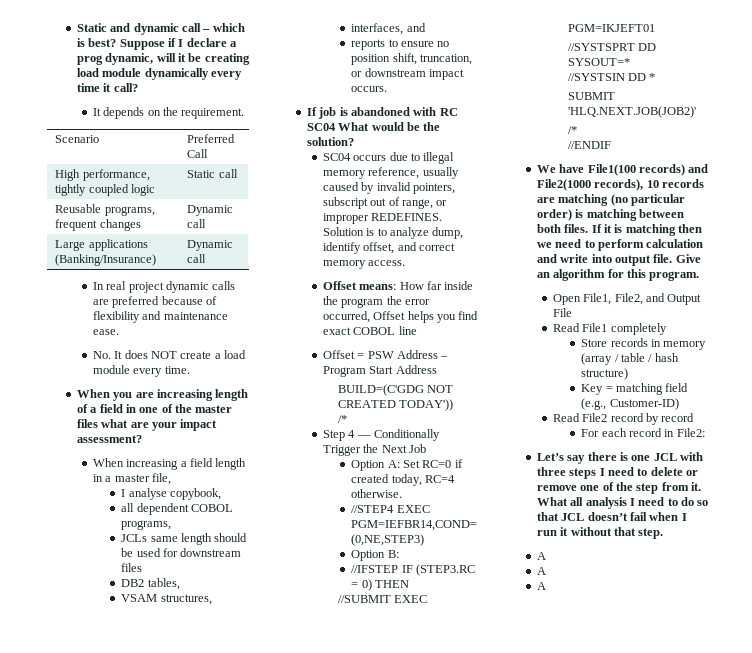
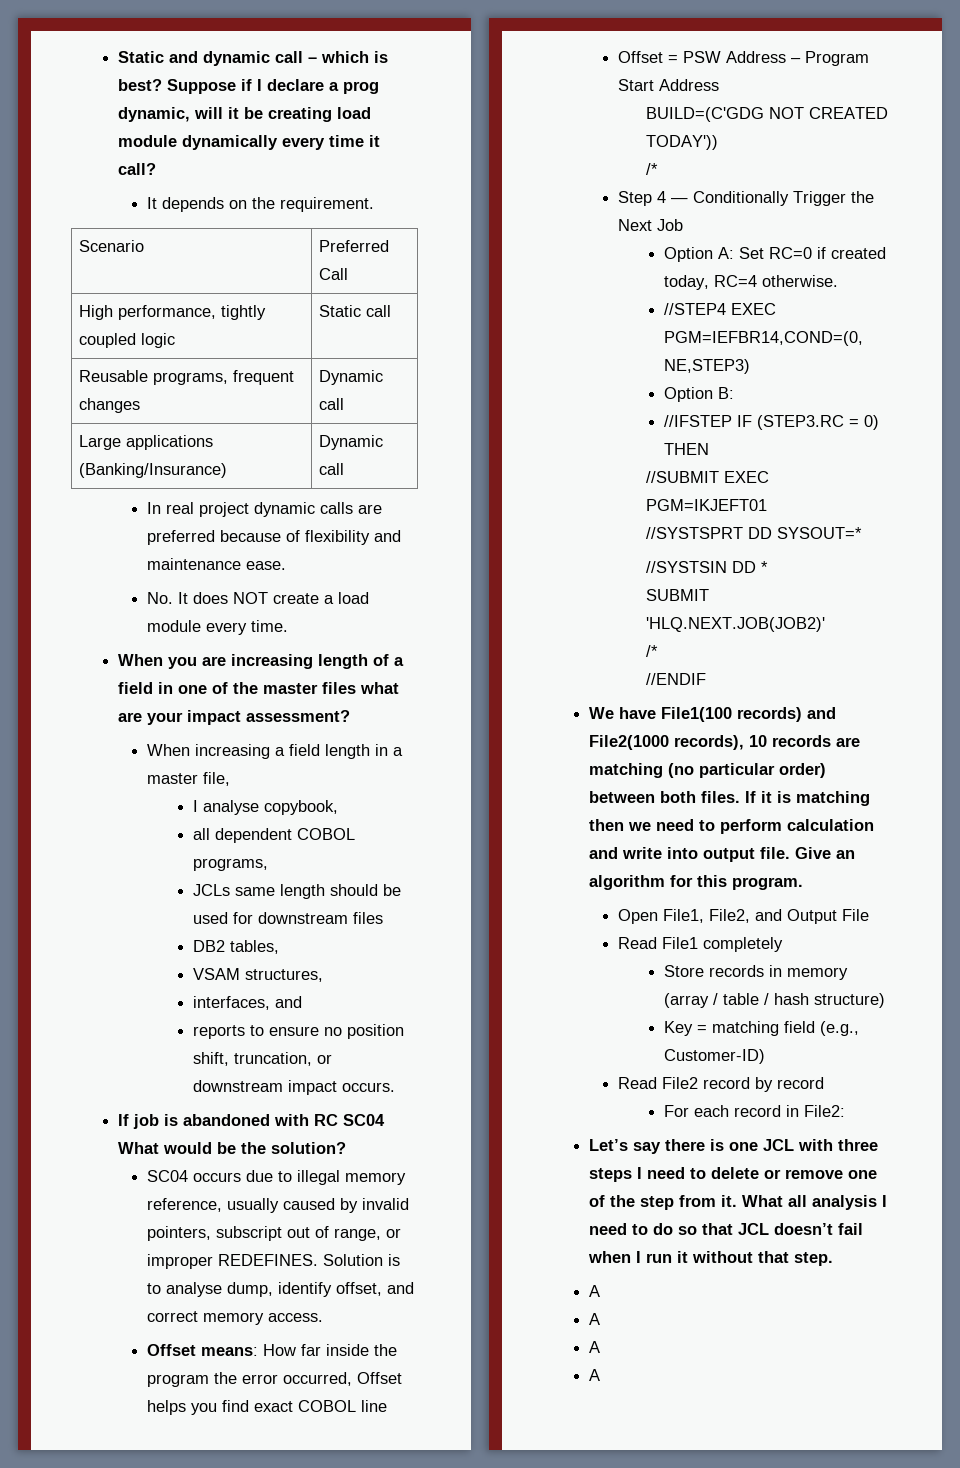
[389,227,429,239] analyze -> [166,1282,223,1297] analyse
[575,209,637,221] is matching -> (827, 770) none
(546, 586) none -> [589,1369,601,1381] // A

